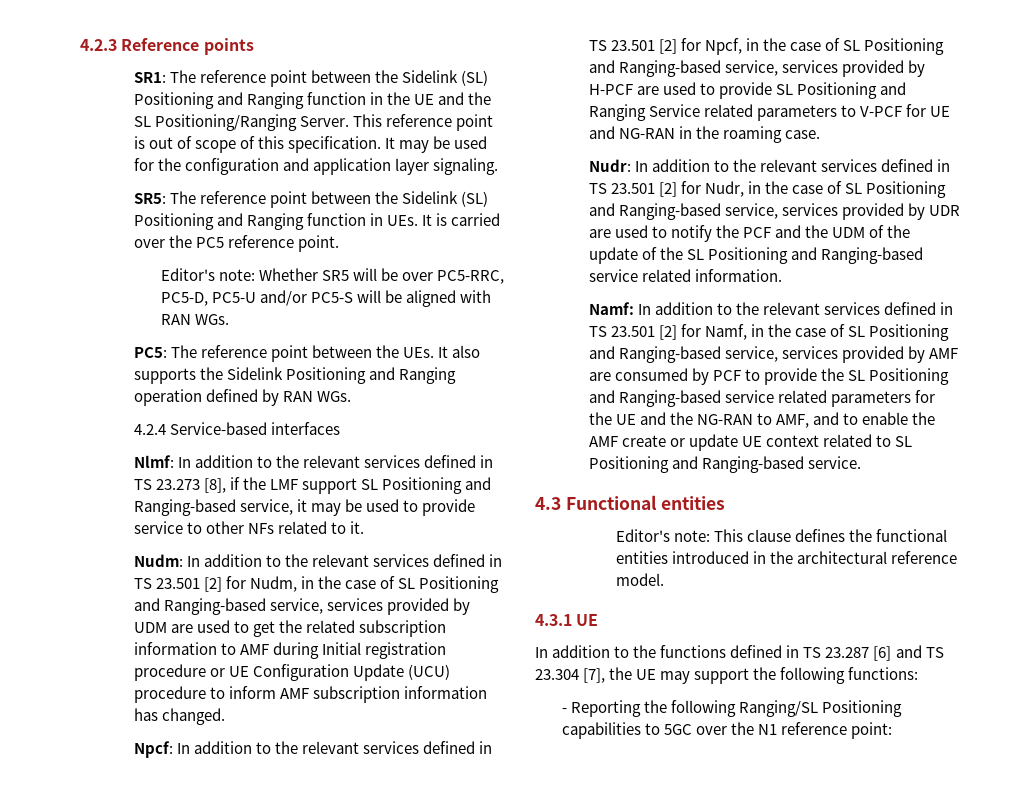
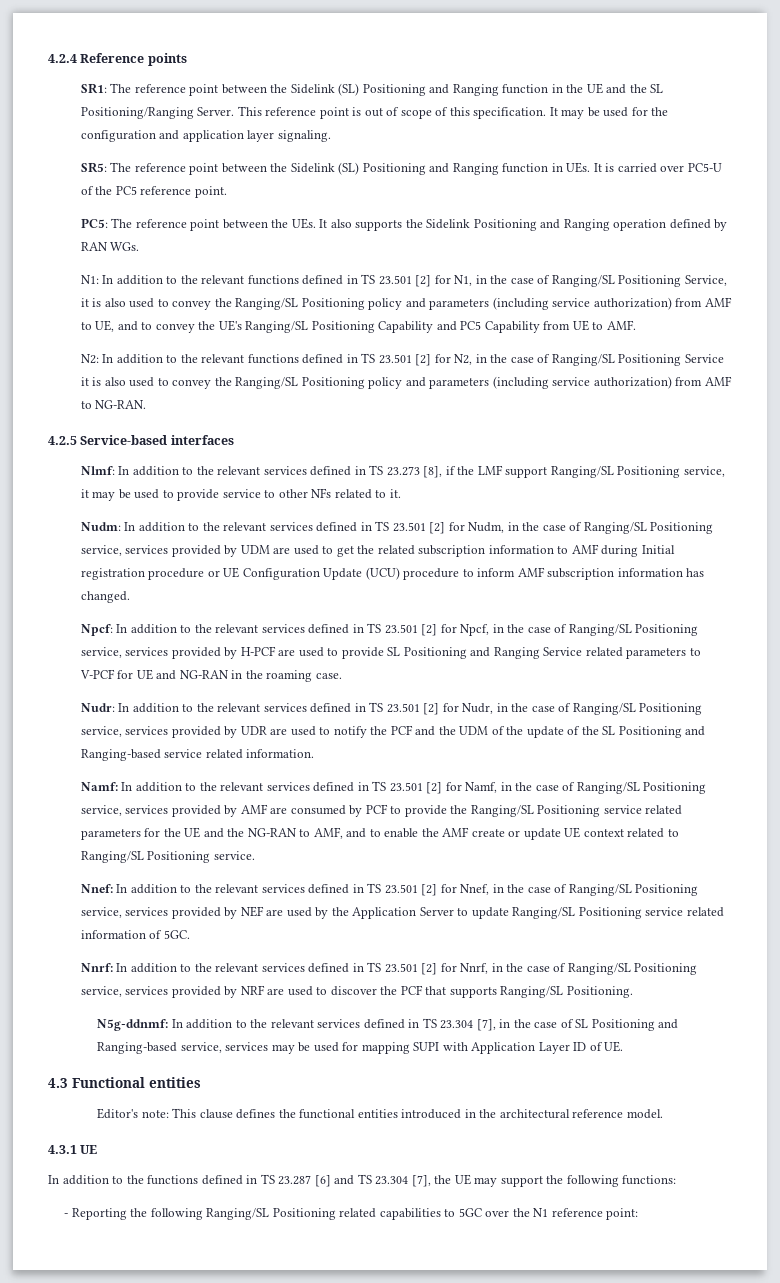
[80,39,117,51] 4.2.3 -> [48,54,77,63] 4.2.4
(165, 243) none -> [687,163,722,172] [80,186,94,195] PC5-U of
[160,268,505,284] [160,290,492,307] [160,314,229,325] // Editor's note: Whether SR5 will be over PC5-RRC, PC5-D, PC5-U and/or PC5-S will be aligned with RAN WGs. -> (227, 192) none
[133,424,166,435] 4.2.4 -> [80,274,727,287] [80,297,732,310] [80,320,636,333] [80,353,724,366] [80,376,732,389] [80,400,147,409] [48,436,77,445] N1: In addition to the relevant functions defined in TS 23.501 [2] for N1, in the case of Ranging/SL Positioning Service, it is also used to convey the Ranging/SL Positioning policy and parameters (including service authorization) from AMF to UE, and to convey the UE's Ranging/SL Positioning Capability and PC5 Capability from UE to AMF. // N2: In addition to the relevant functions defined in TS 23.501 [2] for N2, in the case of Ranging/SL Positioning Service it is also used to convey the Ranging/SL Positioning policy and parameters (including service authorization) from AMF to NG-RAN. // 4.2.5
[361,477,492,494] [133,499,236,516] SL Positioning and Ranging-based -> [550,466,681,478] Ranging/SL Positioning
[398,576,500,593] [133,598,266,615] SL Positioning and Ranging-based -> [583,522,714,534] Ranging/SL Positioning
[843,38,945,55] [588,60,721,77] SL Positioning and Ranging-based -> [568,624,699,636] Ranging/SL Positioning
[845,181,947,198] [588,203,721,220] SL Positioning and Ranging-based -> [572,703,703,715] Ranging/SL Positioning
[848,324,950,341] [588,346,721,363] SL Positioning and Ranging-based -> [576,782,707,794] Ranging/SL Positioning
[848,368,950,385] [588,390,721,407] SL Positioning and Ranging-based -> [470,805,601,817] Ranging/SL Positioning
[895,436,913,447] [588,456,861,473] SL Positioning and Ranging-based service. -> [80,851,255,863] [80,883,699,896] [80,906,724,919] [80,930,190,939] [80,962,698,975] [80,985,633,998] [97,1018,679,1031] [97,1041,624,1054] Ranging/SL Positioning service. // Nnef: In addition to the relevant services defined in TS 23.501 [2] for Nnef, in the case of Ranging/SL Positioning service, services provided by NEF are used by the Application Server to update Ranging/SL Positioning service related information of 5GC. // Nnrf: In addition to the relevant services defined in TS 23.501 [2] for Nnrf, in the case of Ranging/SL Positioning service, services provided by NRF are used to discover the PCF that supports Ranging/SL Positioning. // N5g-ddnmf: In addition to the relevant services defined in TS 23.304 [7], in the case of SL Positioning and Ranging-based service, services may be used for mapping SUPI with Application Layer ID of UE.
(903, 708) none -> [339,1208,377,1218] related

